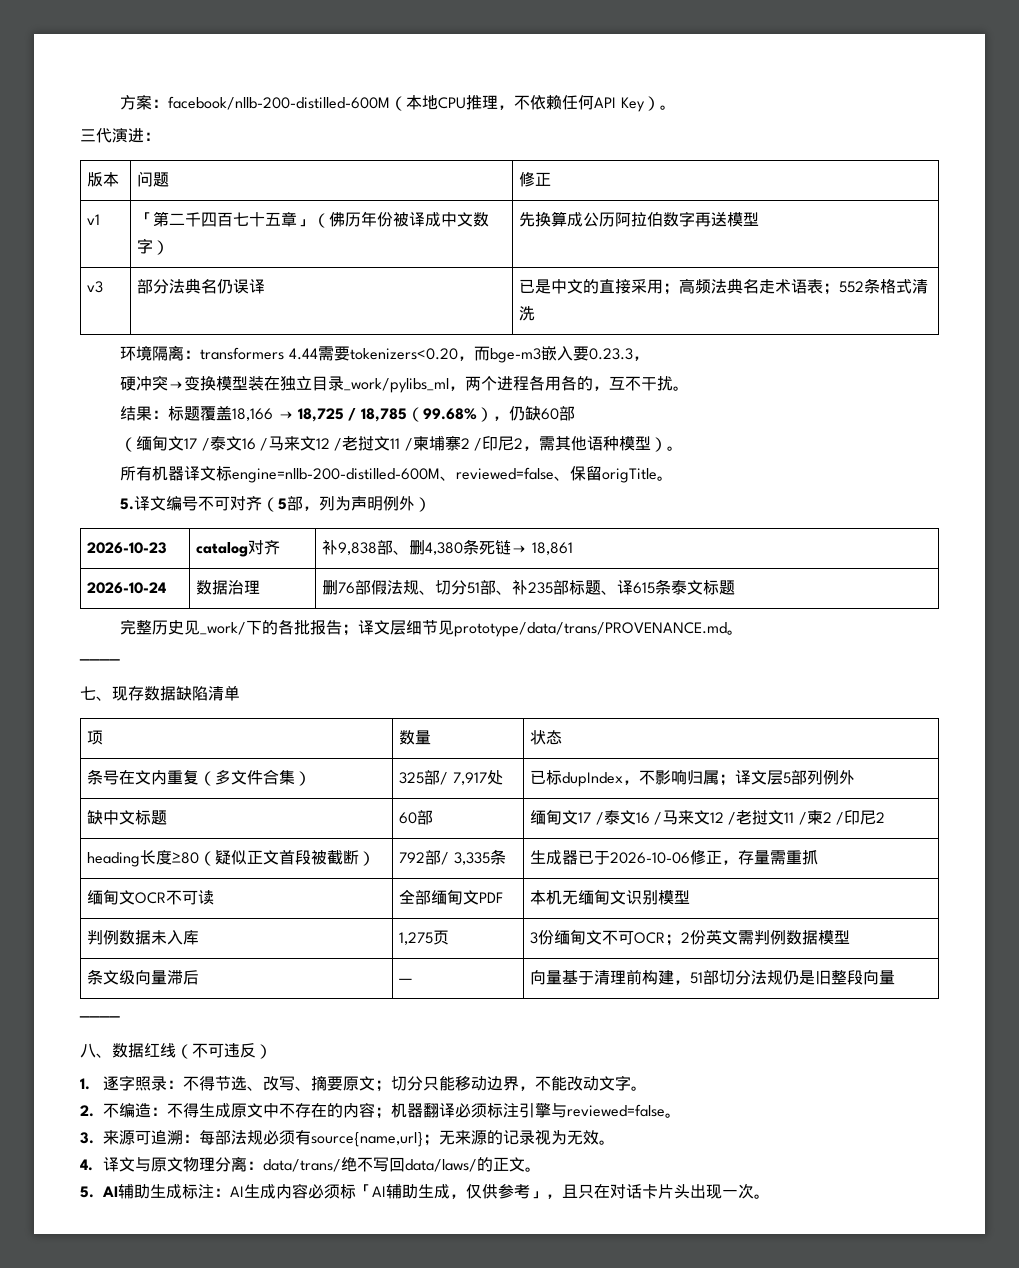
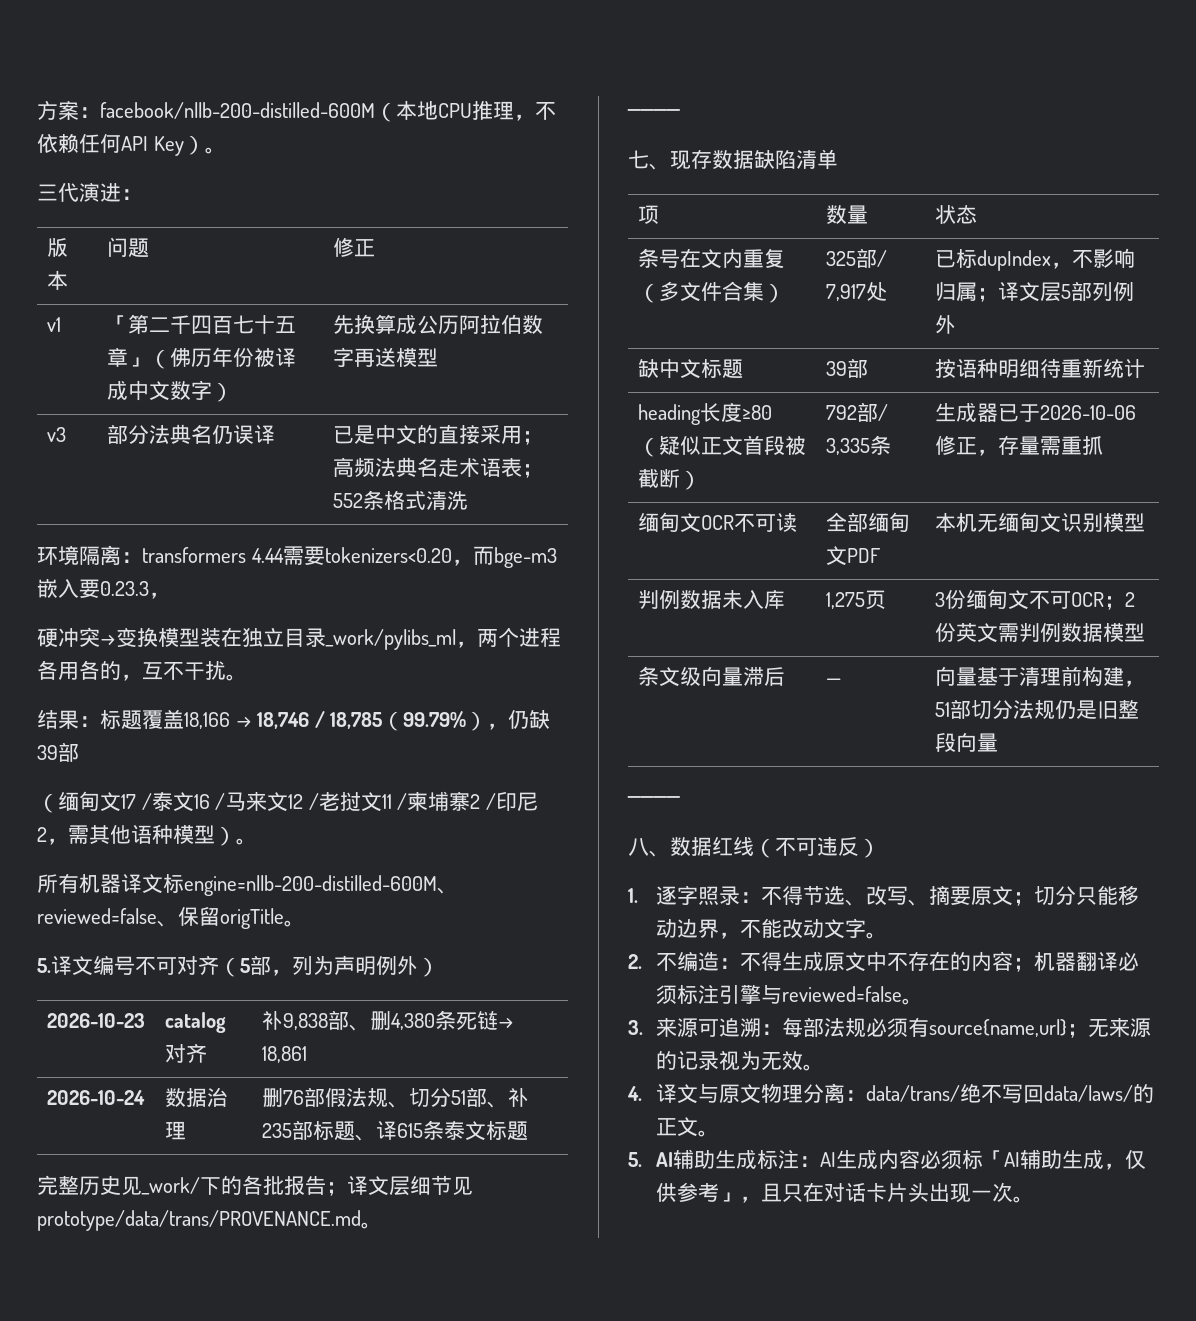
[298,408,345,422] 18,725 -> [257,712,310,729] 18,746
[422,408,477,420] 99.68% -> [403,711,467,728] 99.79%
[540,408,559,420] 60 -> [37,745,58,760] 39
[399,812,418,824] 60 -> [825,361,847,376] 39
[530,809,886,825] 缅甸文17 /泰文16 /马来文12 /老挝文11 /柬2 /印尼2 -> [934,358,1145,379] 按语种明细待重新统计

